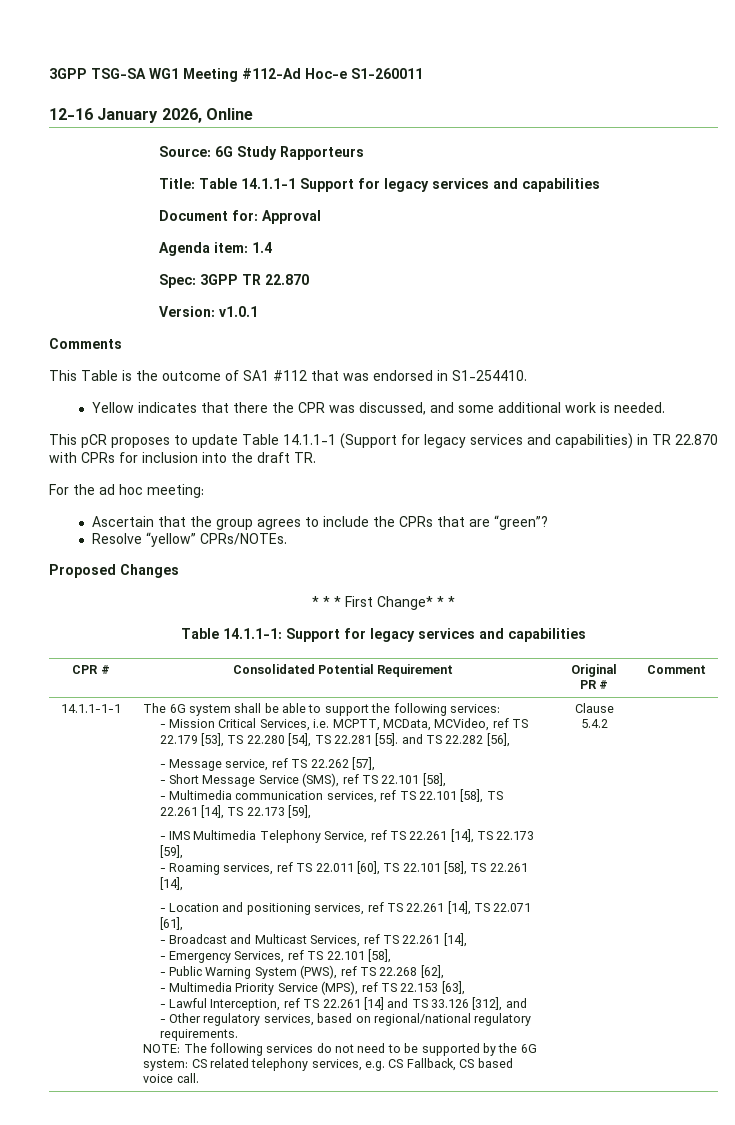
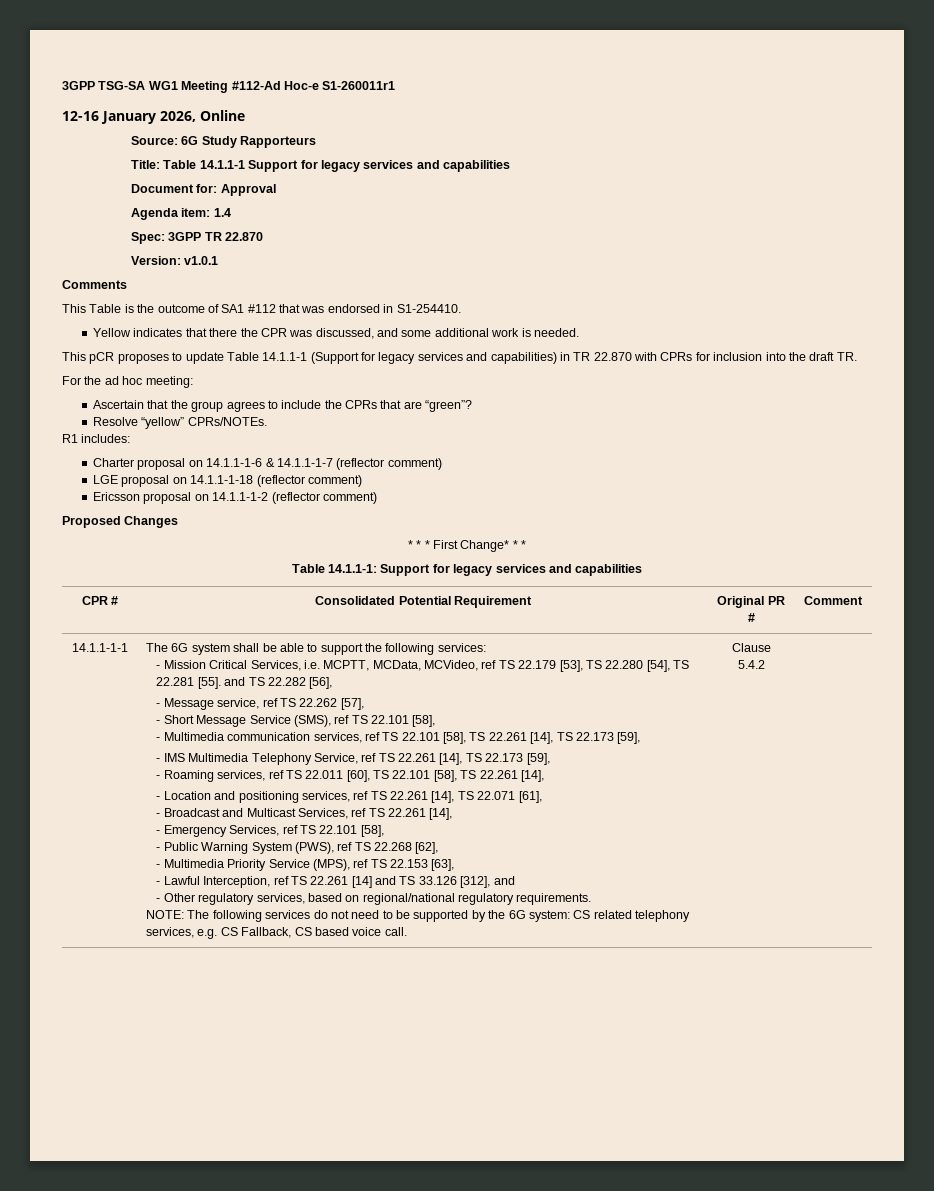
[351,68,423,79] S1-260011 -> [322,81,396,90] S1-260011r1
(287, 539) none -> [62,434,131,443] [93,458,442,470] [93,475,362,487] [93,492,377,504] // R1 includes: // Charter proposal on 14.1.1-1-6 & 14.1.1-1-7 (reflector comment) // LGE proposal on 14.1.1-1-18 (reflector comment) // Ericsson proposal on 14.1.1-1-2 (reflector comment)

